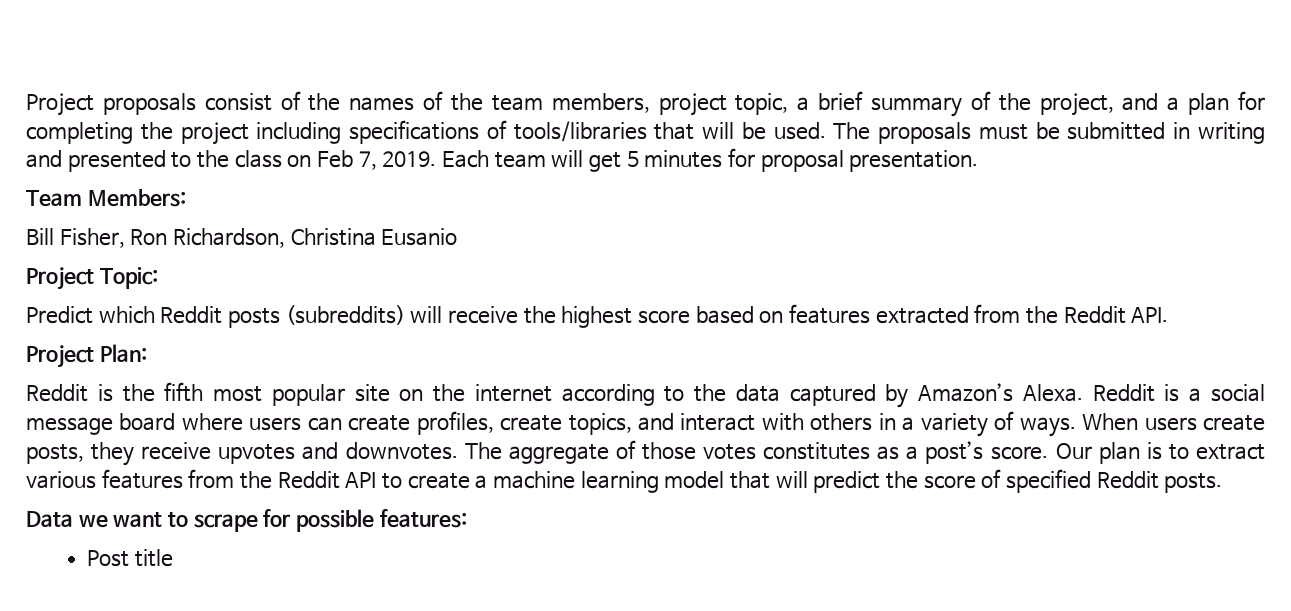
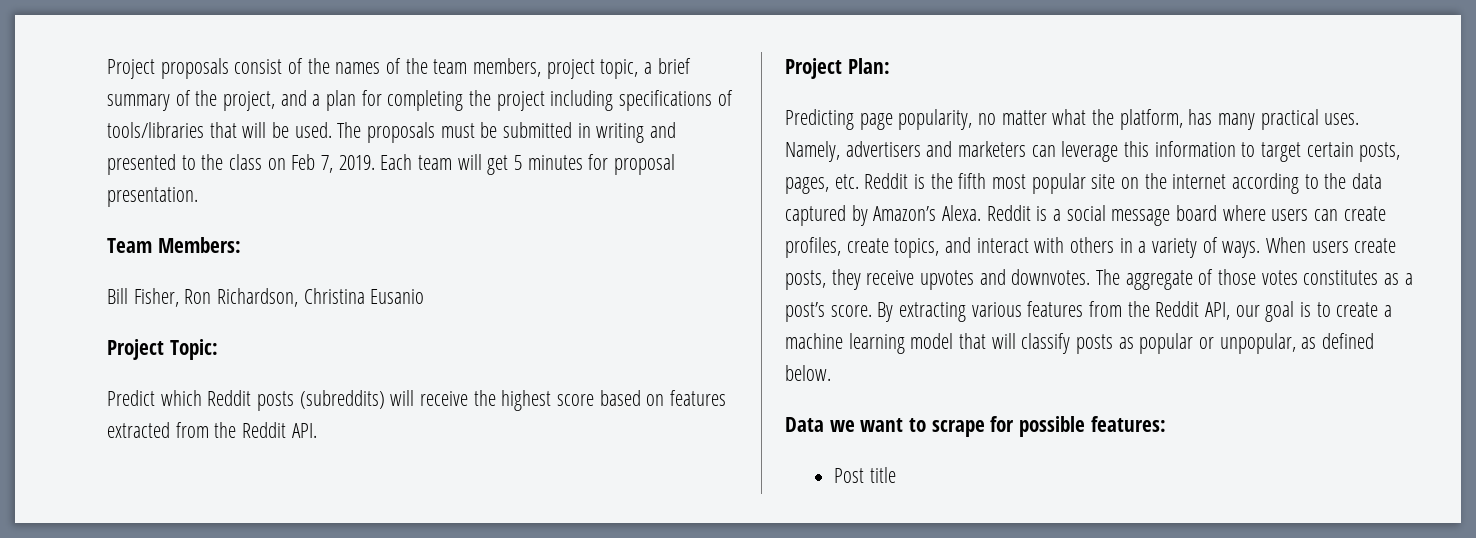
(147, 353) none -> [785,109,1360,130] [785,141,1401,162] [785,174,859,194] Predicting page popularity, no matter what the platform, has many practical uses. Namely, advertisers and marketers can leverage this information to target certain posts, pages, etc.
[1055,442,1265,464] Our plan is to extract -> [877,302,967,322] By extracting
[345,472,377,488] API -> [1205,301,1312,322] API, our goal is
[813,469,1223,493] predict the score of specified Reddit posts. -> [1021,333,1375,354] [785,365,831,381] classify posts as popular or unpopular, as defined below.

